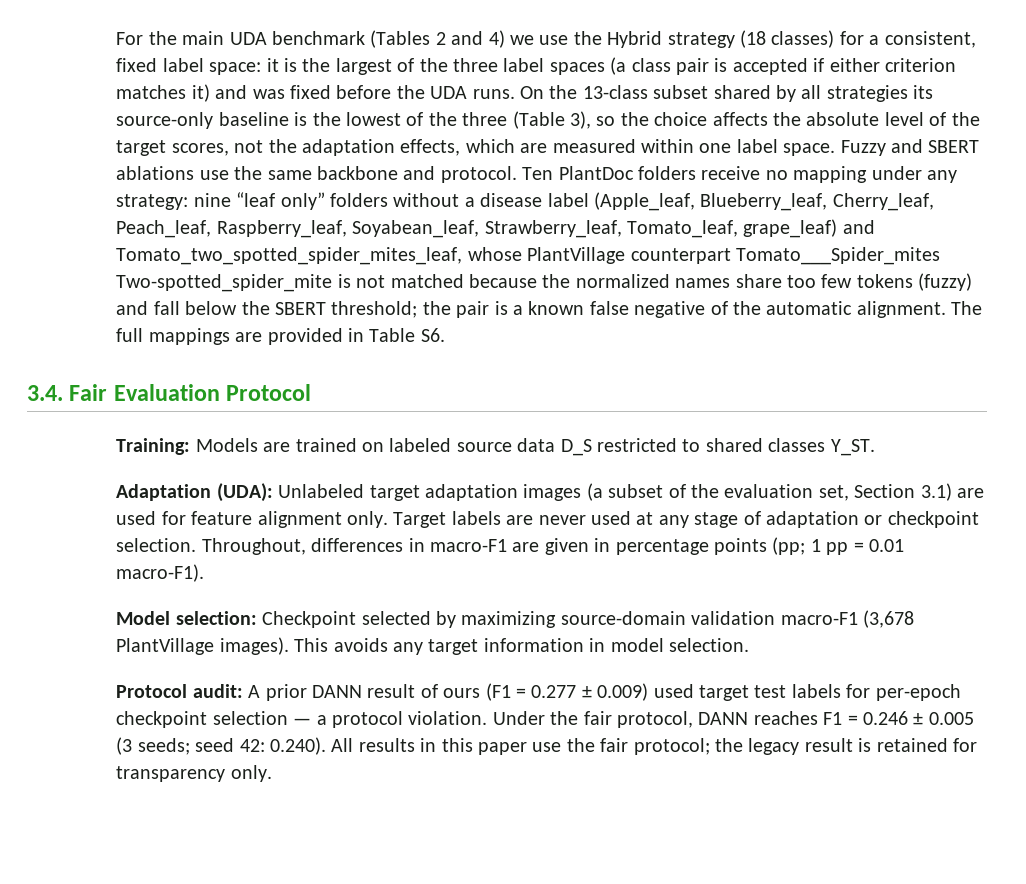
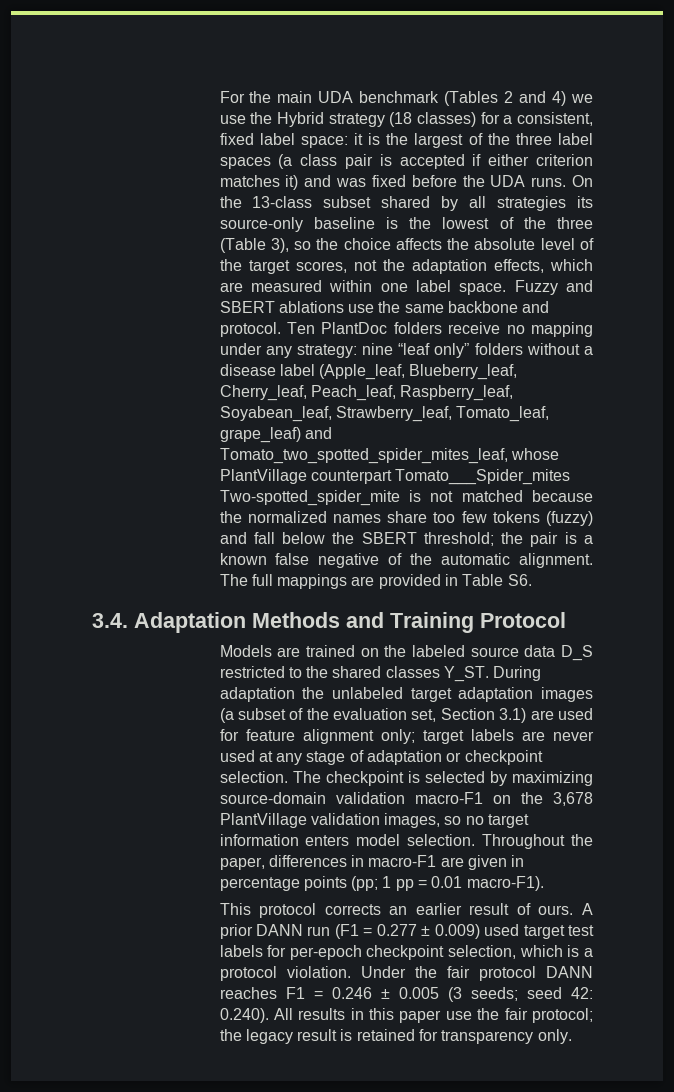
[69,384,220,401] Fair Evaluation -> [134,612,474,633] Adaptation Methods and Training
[116,438,191,455] Training: -> (566, 620) none
(385, 447) none -> [384,645,407,657] the
(701, 445) none -> [306,666,329,678] the
[116,483,365,502] // Adaptation (UDA): Unlabeled -> [493,666,542,681] [219,687,403,702] During adaptation the unlabeled
[347,511,447,528] only. Target -> [380,729,464,744] only; target
[201,538,306,555] Throughout, -> [292,771,593,786] [219,792,594,806] [219,813,530,828] [219,834,593,849] [219,857,265,870] The checkpoint is selected by maximizing source-domain validation macro-F1 on the 3,678 PlantVillage validation images, so no target information enters model selection. Throughout the paper,
[116,610,915,628] [116,637,750,655] [116,684,481,701] Model selection: Checkpoint selected by maximizing source-domain validation macro-F1 (3,678 PlantVillage images). This avoids any target information in model selection. // Protocol audit: A prior DANN result of ours -> [219,903,593,918] [219,924,331,939] This protocol corrects an earlier result of ours. A prior DANN run
[212,711,312,725] selection — -> [448,945,580,959] selection, which is
[617,711,694,728] protocol, -> [478,966,536,981] protocol

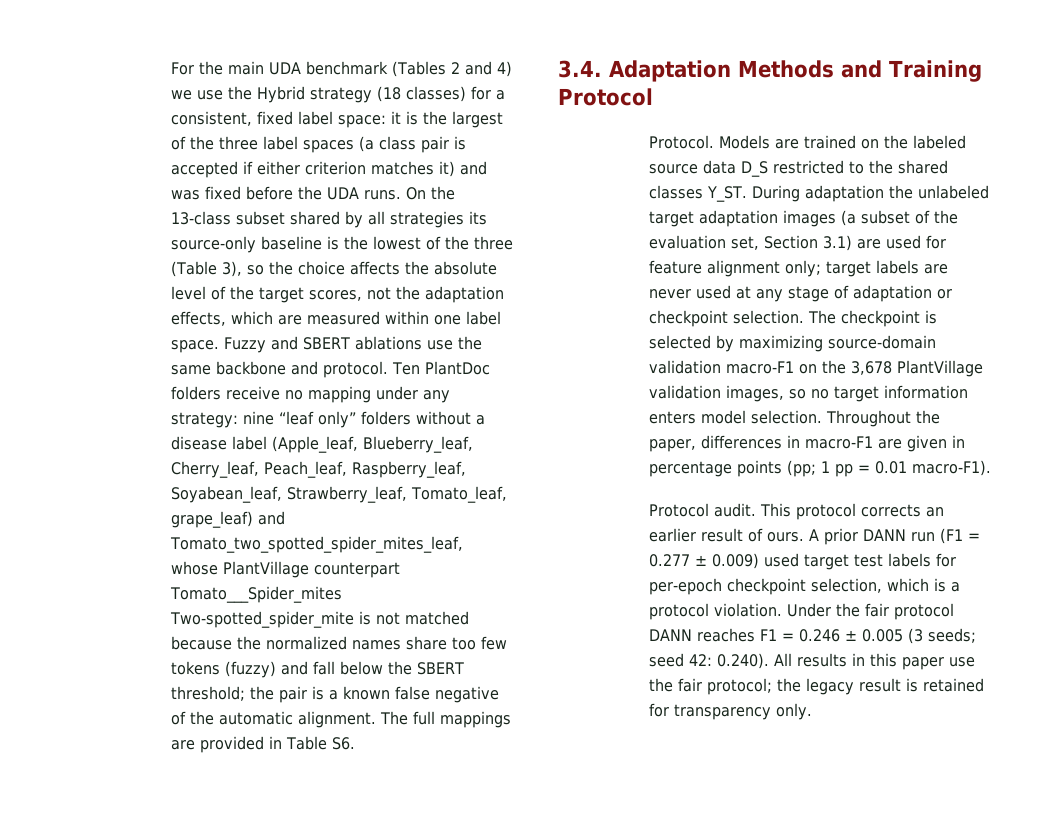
(566, 620) none -> [648,135,714,149] Protocol.
(544, 883) none -> [648,503,756,517] Protocol audit.

